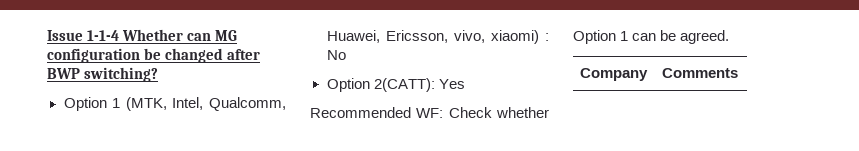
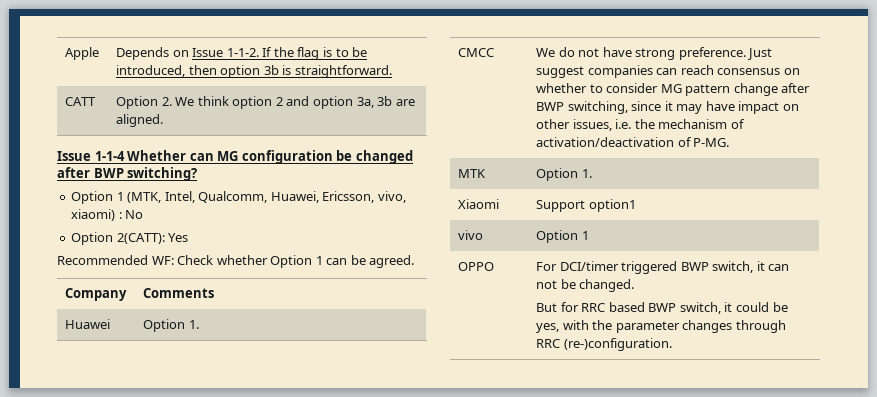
(47, 35) none -> [65,47,100,60] [116,47,368,60] [116,65,392,78] [65,97,97,106] [116,96,415,109] [116,114,164,127] Apple | Depends on Issue 1-1-2. If the flag is to be introduced, then option 3b is straightforward. // CATT | Option 2. We think option 2 and option 3a, 3b are aligned. //
(739, 73) none -> [65,319,111,329] [143,319,199,332] [458,48,495,57] [536,47,773,60] [536,65,800,78] [536,83,811,96] [536,101,799,114] [536,119,745,131] [536,137,730,147] [458,169,487,178] [536,168,592,181] [458,199,500,209] [536,199,636,212] [458,230,484,240] [536,230,589,243] [458,262,495,271] [536,261,790,274] [536,279,635,292] [536,302,788,314] [536,320,786,333] [536,338,672,351] // Huawei | Option 1. // CMCC | We do not have strong preference. Just suggest companies can reach consensus on whether to consider MG pattern change after BWP switching, since it may have impact on other issues, i.e. the mechanism of activation/deactivation of P-MG. // MTK | Option 1. // Xiaomi | Support option1 // vivo | Option 1 // OPPO | For DCI/timer triggered BWP switch, it can not be changed. // But for RRC based BWP switch, it could be yes, with the parameter changes through RRC (re-)configuration.

